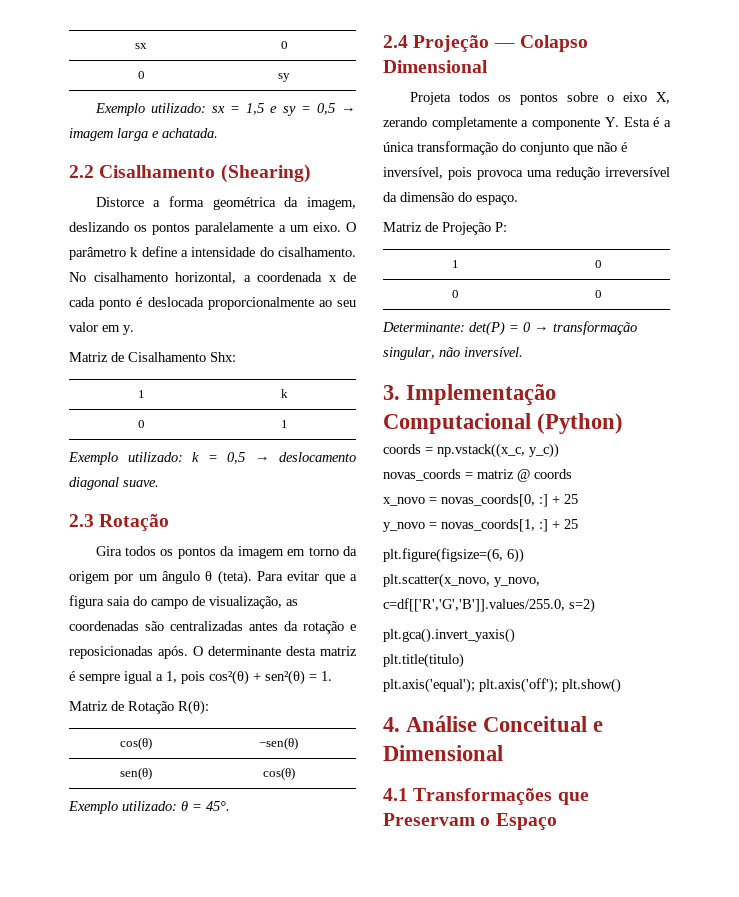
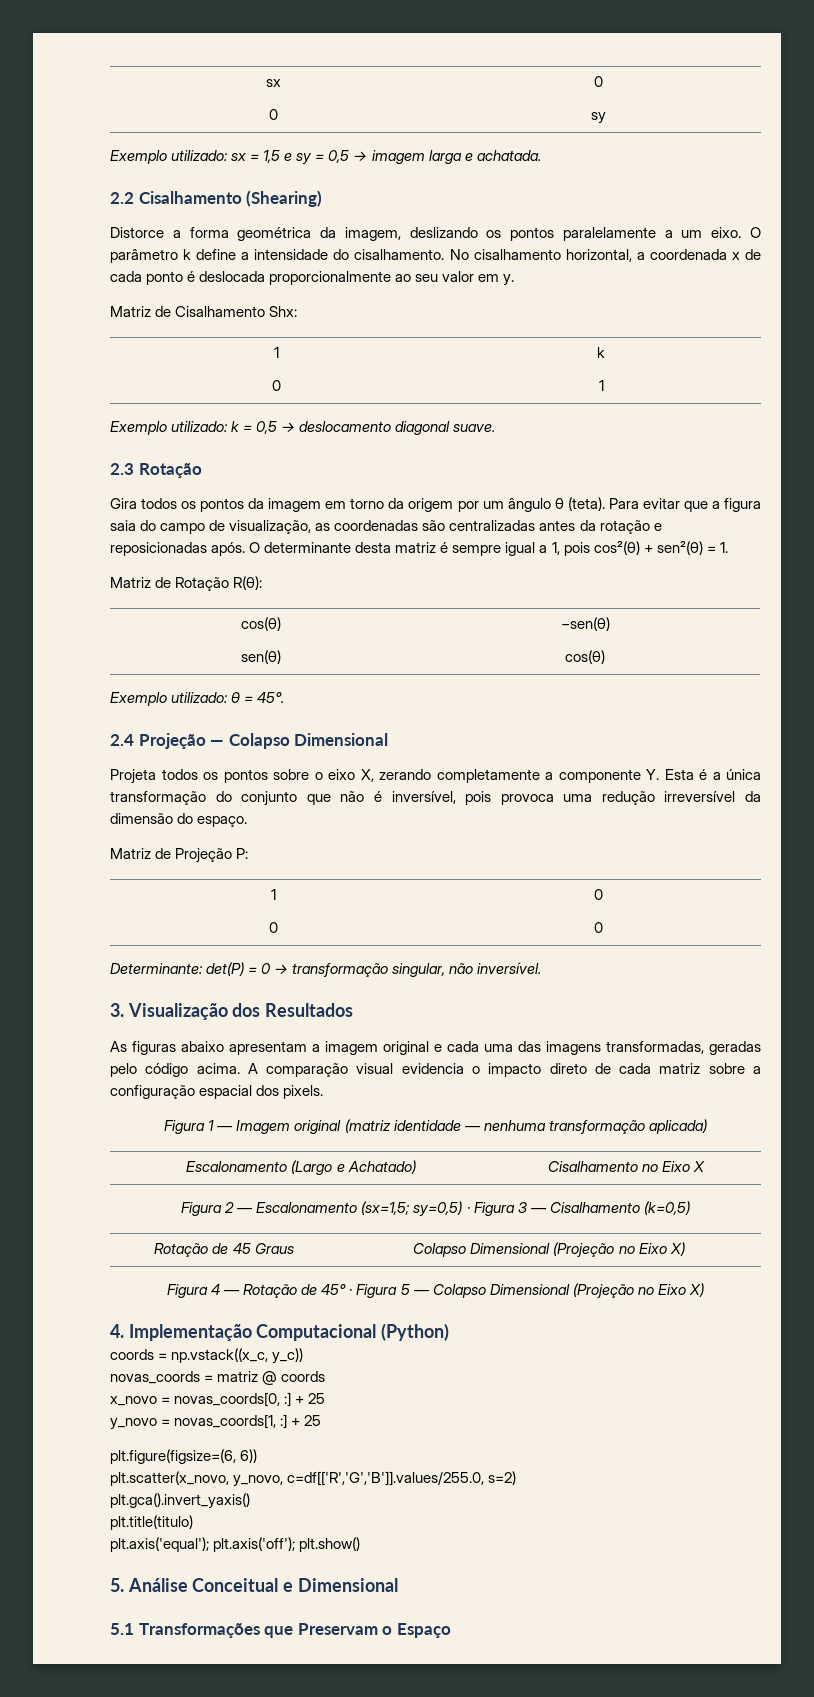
(400, 392) none -> [127,1003,354,1020] [110,1041,761,1055] [110,1063,762,1077] [110,1085,324,1099] [164,1119,707,1134] [186,1160,416,1175] [547,1161,706,1172] [181,1201,690,1217] [154,1243,294,1257] [413,1242,685,1258] [167,1283,704,1299] [110,1324,124,1338] Visualização dos Resultados // As figuras abaixo apresentam a imagem original e cada uma das imagens transformadas, geradas pelo código acima. A comparação visual evidencia o impacto direto de cada matriz sobre a configuração espacial dos pixels. // Figura 1 — Imagem original (matriz identidade — nenhuma transformação aplicada) // Escalonamento (Largo e Achatado) | Cisalhamento no Eixo X // Figura 2 — Escalonamento (sx=1,5; sy=0,5) · Figura 3 — Cisalhamento (k=0,5) // Rotação de 45 Graus | Colapso Dimensional (Projeção no Eixo X) // Figura 4 — Rotação de 45° · Figura 5 — Colapso Dimensional (Projeção no Eixo X) // 4.
[383,717,400,732] 4. -> [110,1578,124,1592] 5.
[383,788,408,801] 4.1 -> [110,1623,134,1635] 5.1

